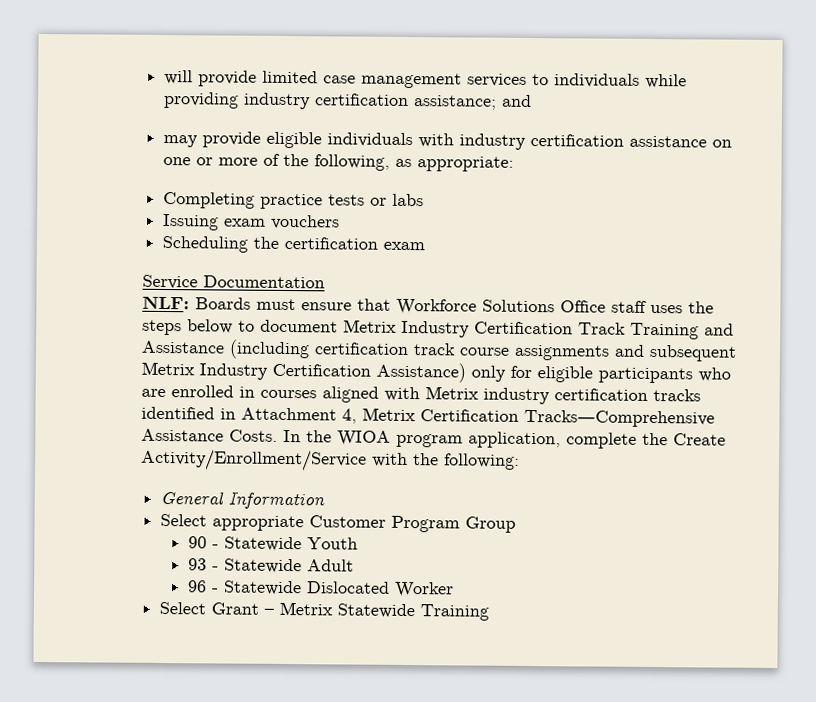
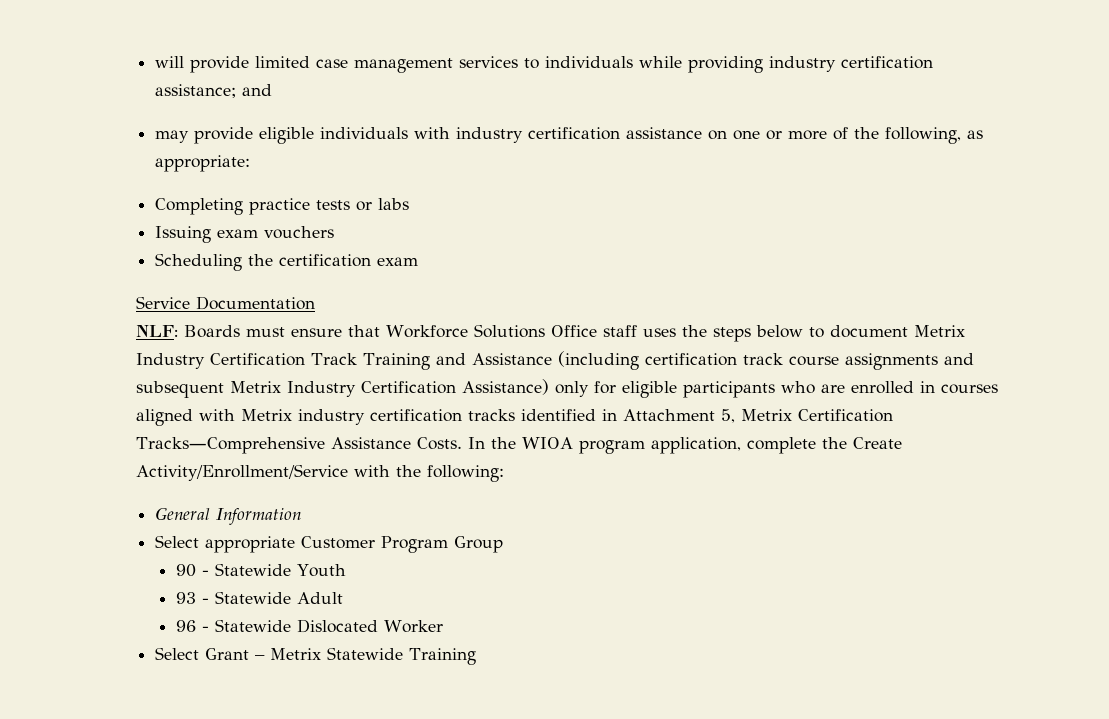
[342,408,358,424] 4, -> [720,409,735,423] 5,

